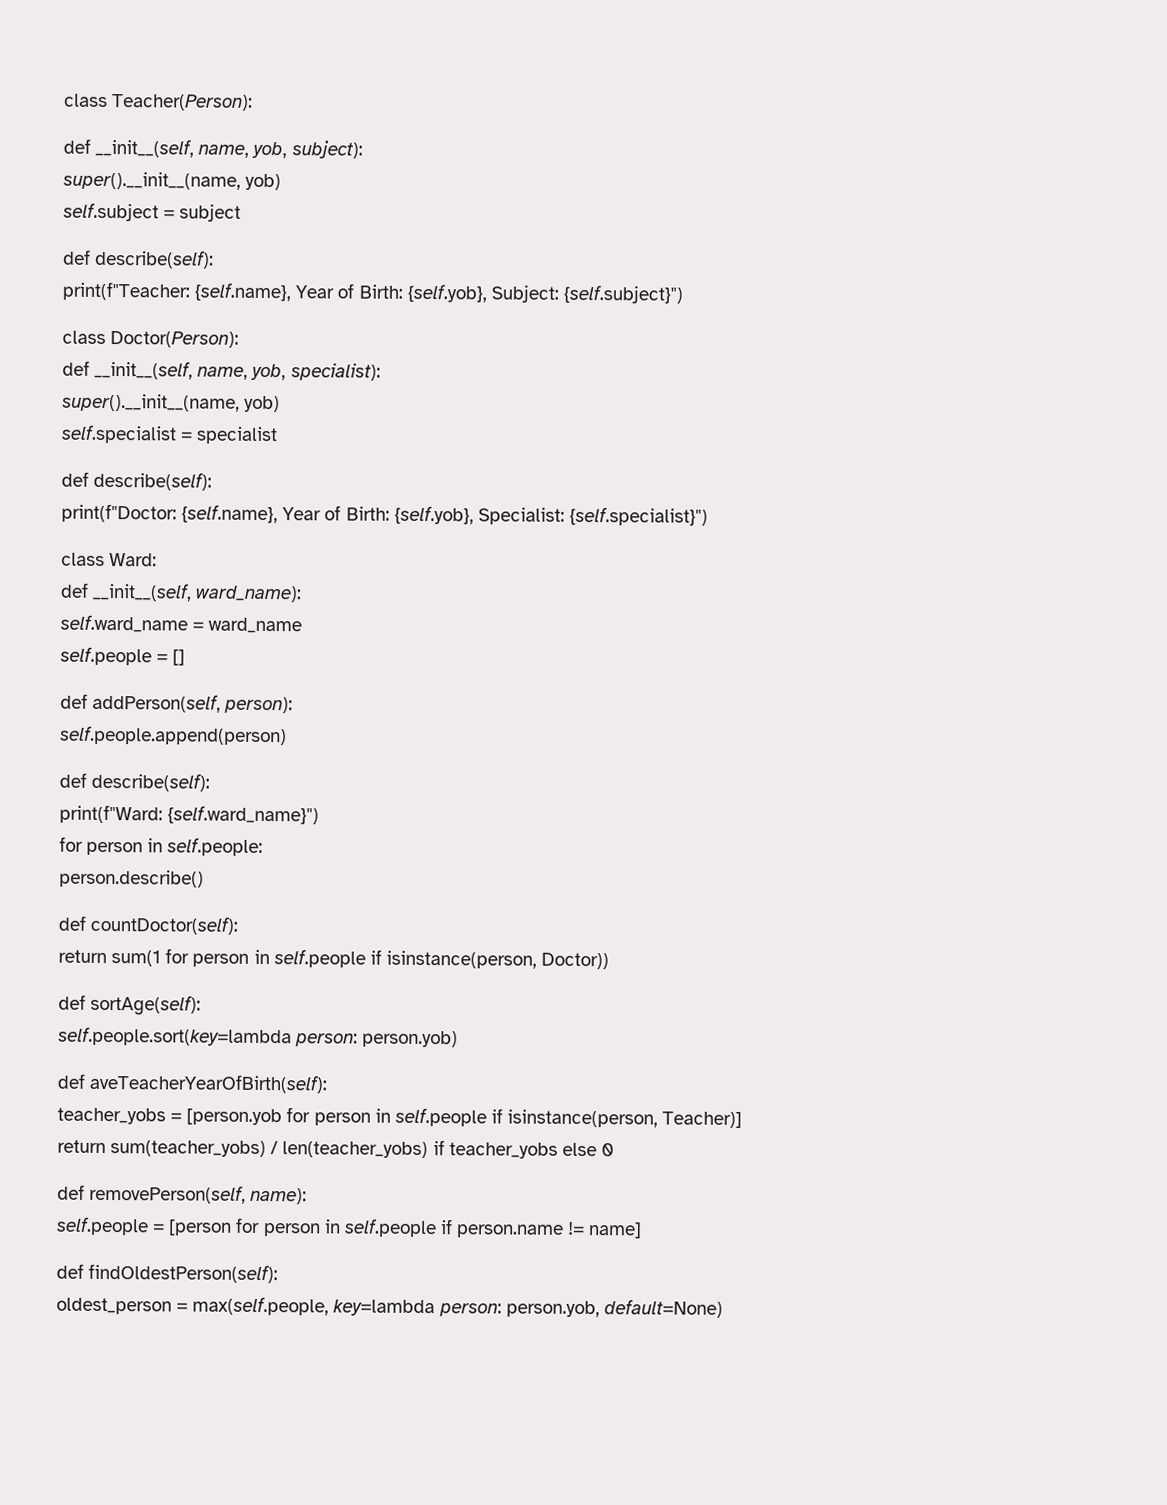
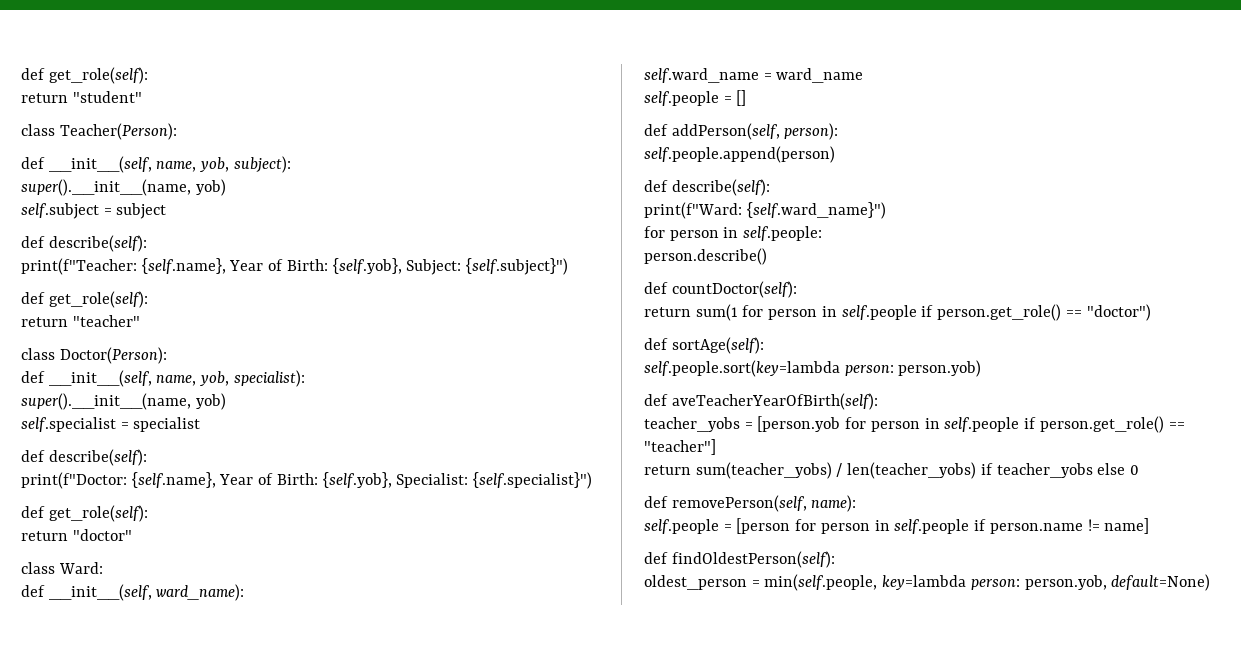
(64, 100) none -> [21,67,148,84] [21,91,142,103] def get_role(self): // return "student" //
(683, 294) none -> [21,291,148,308] [21,315,140,327] // def get_role(self): // return "teacher"
(708, 516) none -> [21,505,148,522] [21,529,132,541] // def get_role(self): // return "doctor"
[385,950,610,970] isinstance(person, Doctor)) -> [937,304,1151,321] person.get_role() == "doctor")
[507,1109,743,1129] isinstance(person, Teacher)] -> [1039,416,1185,433] [644,439,716,455] person.get_role() == "teacher"]
[192,1296,330,1316] max(self.people, -> [764,574,878,591] min(self.people,

